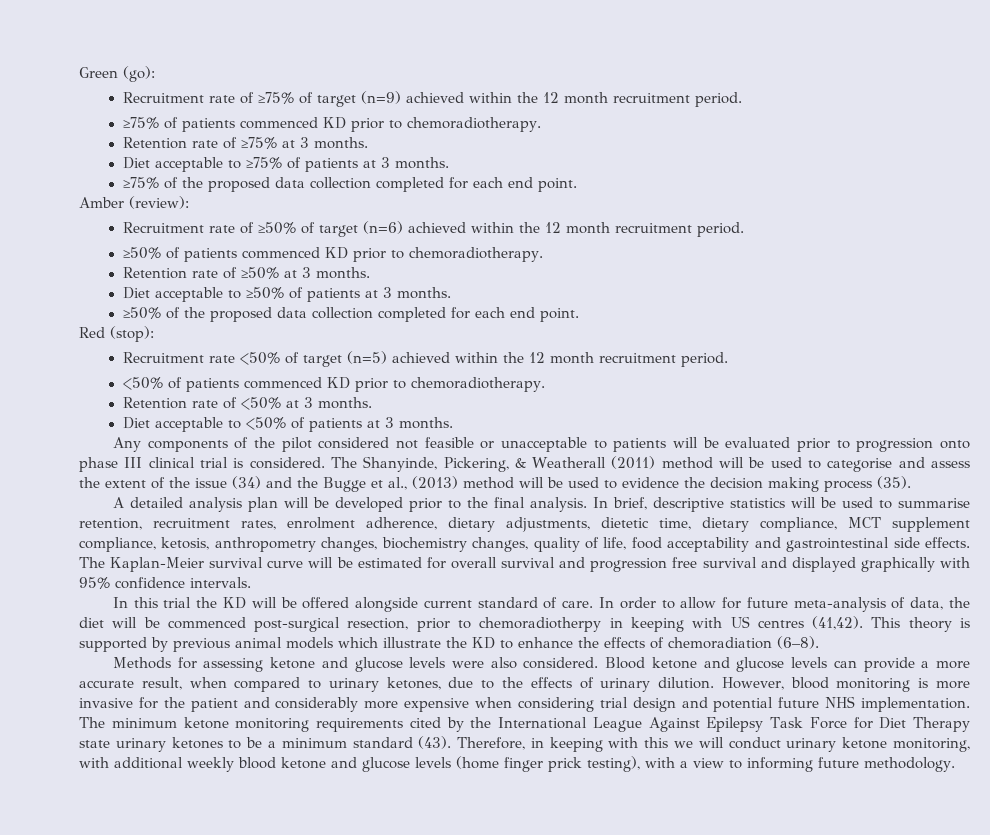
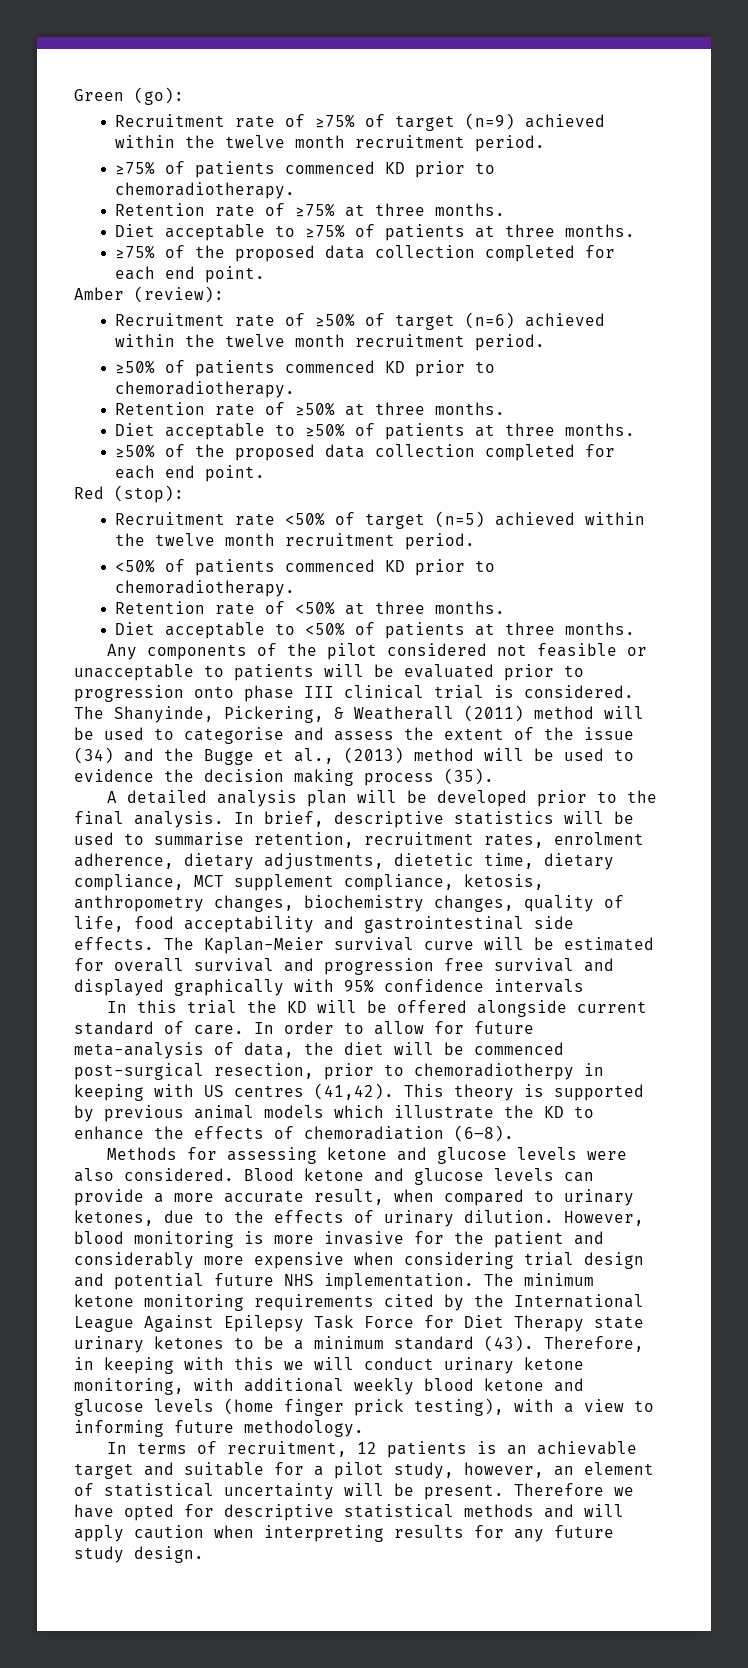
[542,92,559,103] 12 -> [224,135,285,148] twelve
[299,137,309,148] 3 -> [374,203,425,216] three
[380,157,390,168] 3 -> [504,224,555,237] three
[544,222,561,233] 12 -> [224,334,285,347] twelve
[301,267,311,278] 3 -> [374,402,425,415] three
[382,287,392,298] 3 -> [504,423,555,436] three
[528,352,545,363] 12 -> [154,533,215,546] twelve
[303,397,313,408] 3 -> [374,601,425,614] three
[384,417,394,428] 3 -> [504,622,555,635] three
[190,577,251,588] intervals. -> [494,979,584,993] intervals
(955, 764) none -> [107,1441,638,1458] [74,1462,654,1479] [74,1483,634,1500] [74,1504,624,1521] [74,1525,614,1542] [74,1546,204,1563] // In terms of recruitment, 12 patients is an achievable target and suitable for a pilot study, however, an element of statistical uncertainty will be present. Therefore we have opted for descriptive statistical methods and will apply caution when interpreting results for any future study design.

